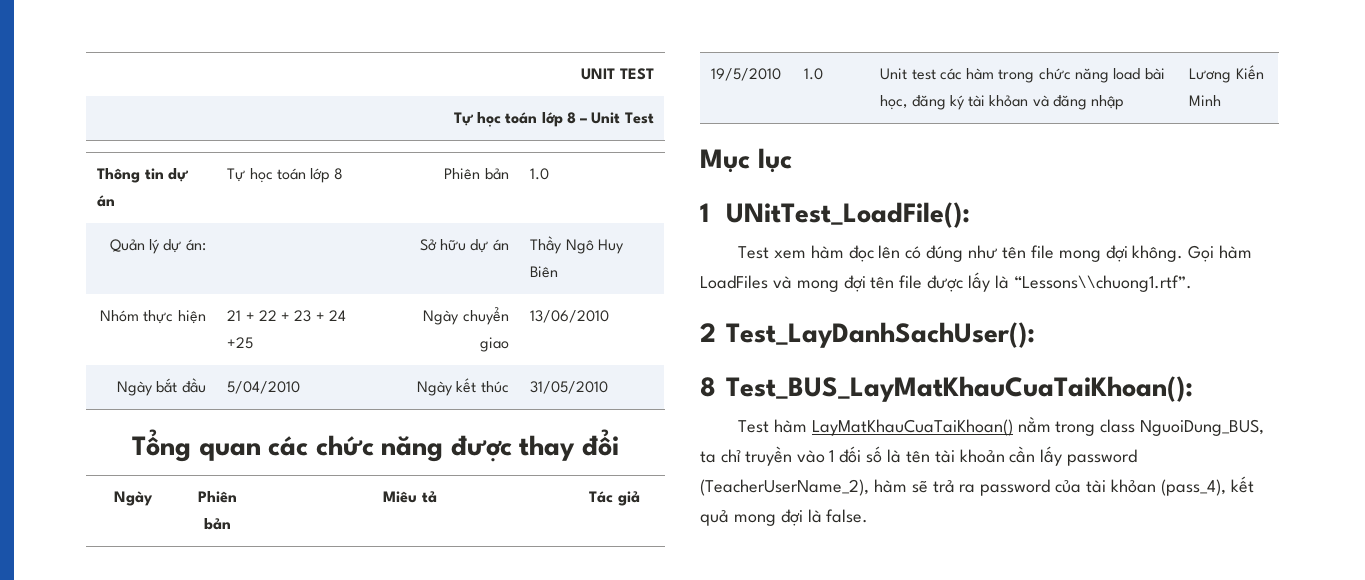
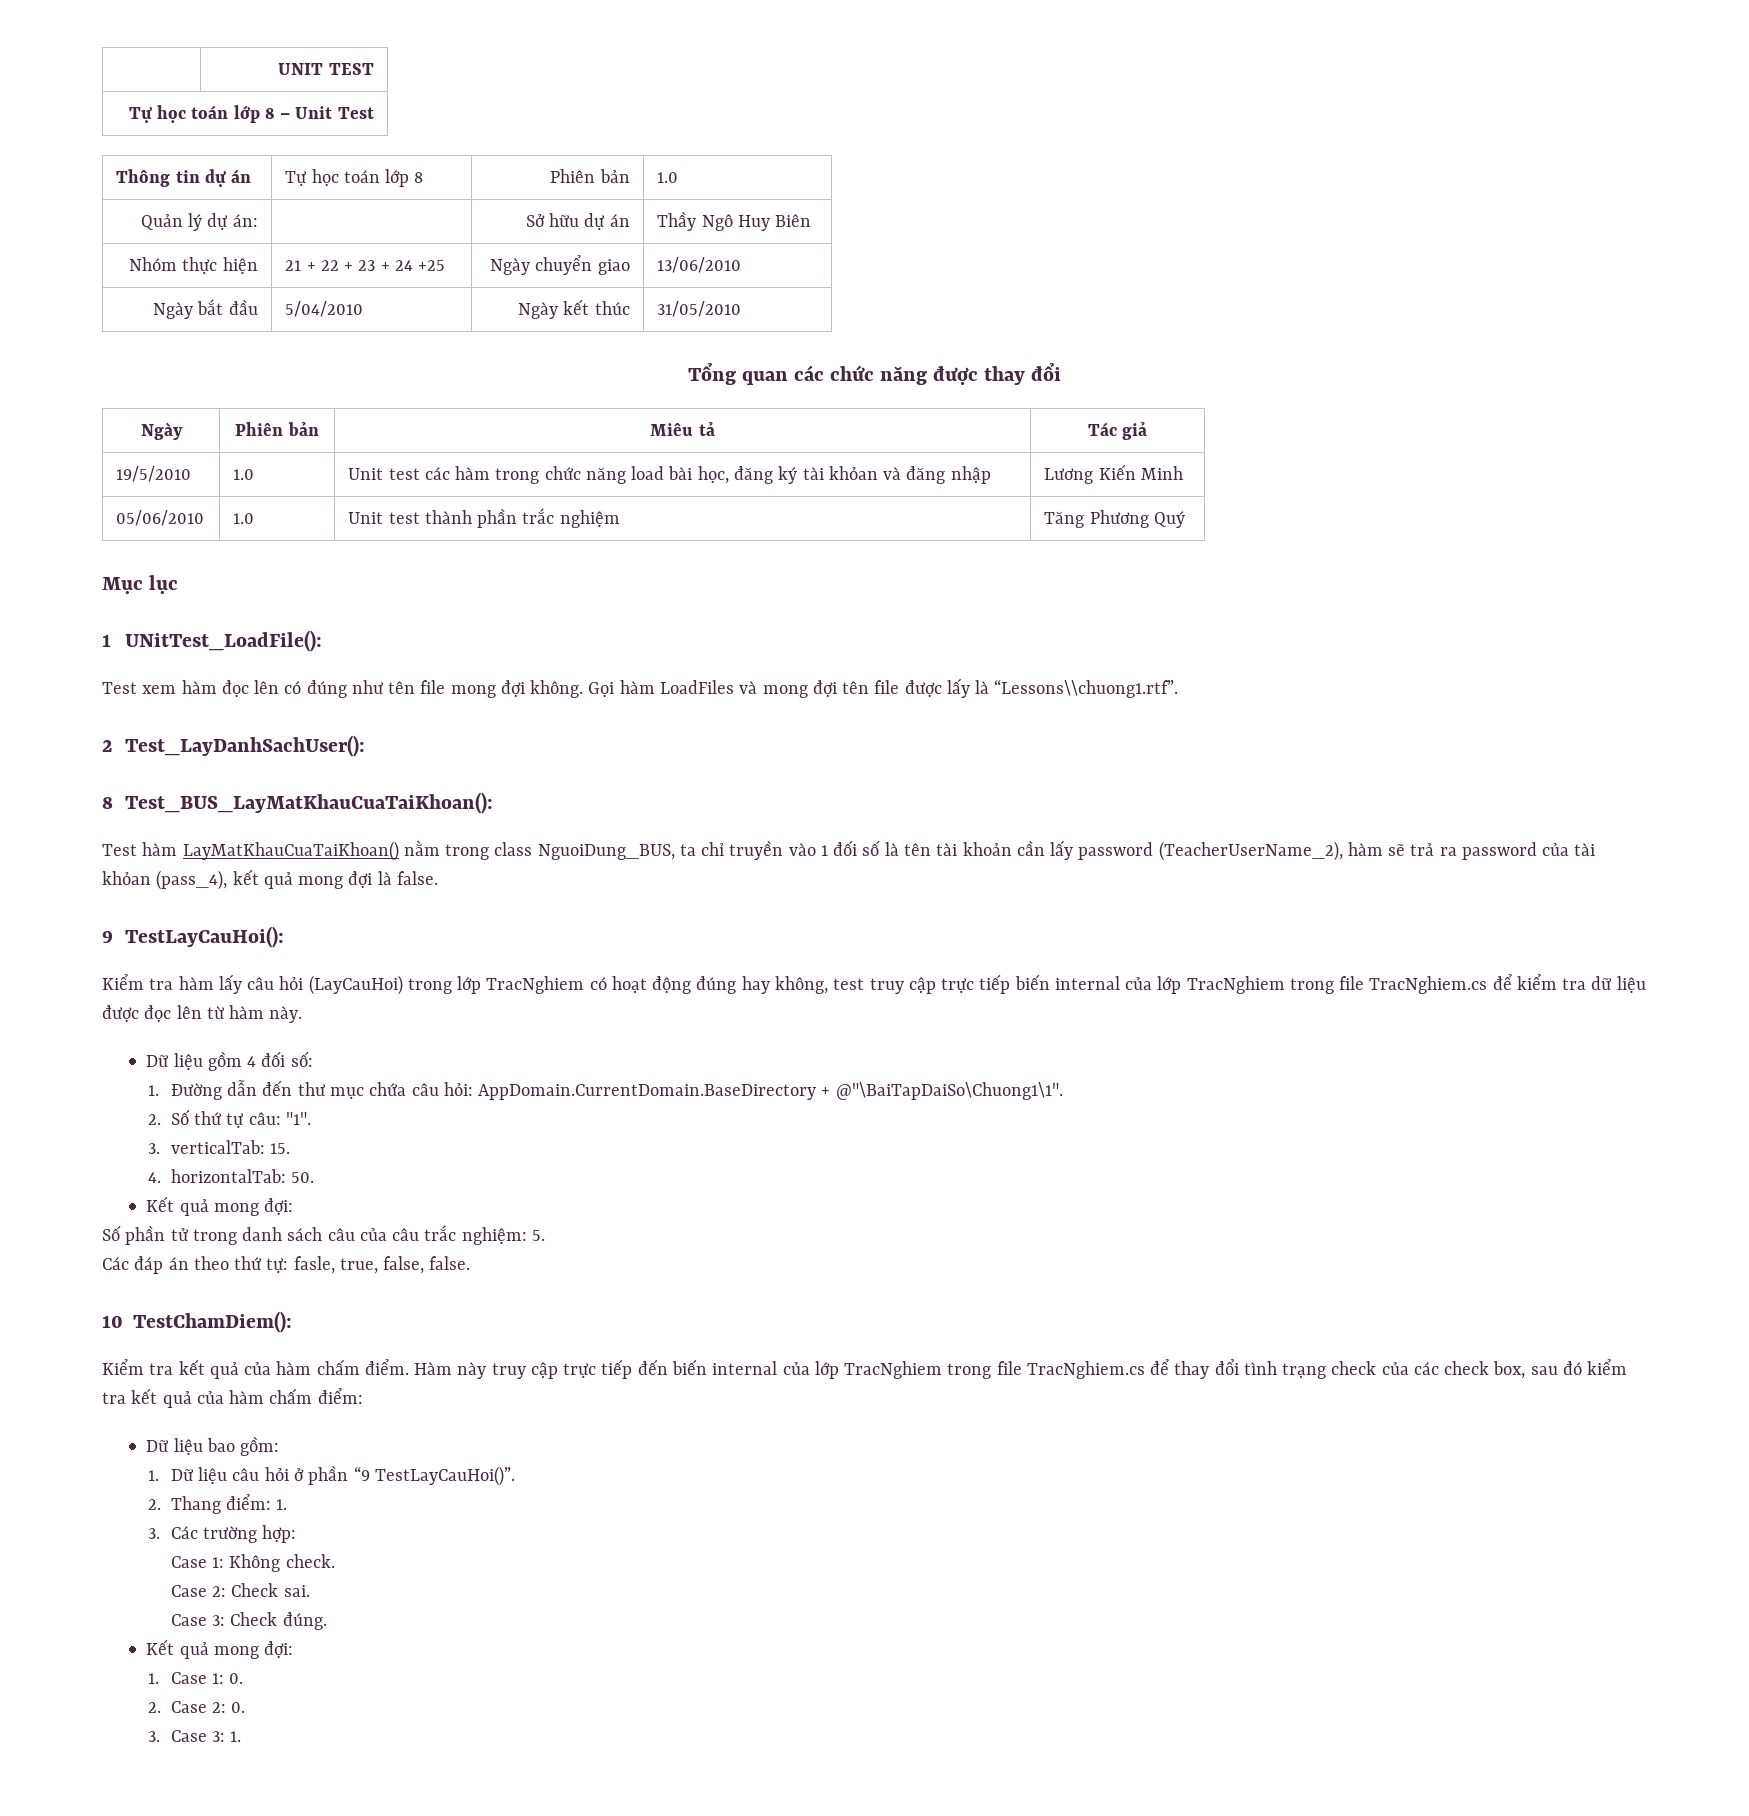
(1222, 100) none -> [116,510,205,526] [233,513,255,524] [348,508,620,528] [1044,510,1185,528] // 05/06/2010 | 1.0 | Unit test thành phần trắc nghiệm | Tăng Phương Quý
(869, 516) none -> [102,926,284,948] [102,974,1646,995] [102,1005,303,1023] [146,1051,313,1071] [147,1080,1063,1100] [147,1109,311,1128] [147,1140,291,1154] [147,1169,315,1183] [146,1196,294,1216] [102,1225,545,1245] [102,1256,471,1274] [102,1311,292,1333] [102,1359,1628,1379] [102,1388,363,1408] [146,1436,280,1456] [147,1465,515,1486] [147,1494,288,1514] [147,1525,297,1543] [170,1554,335,1572] [170,1583,310,1597] [170,1612,327,1630] [146,1639,294,1659] [147,1672,244,1684] [147,1701,246,1713] [147,1730,242,1742] // 9 TestLayCauHoi(): // Kiểm tra hàm lấy câu hỏi (LayCauHoi) trong lớp TracNghiem có hoạt động đúng hay không, test truy cập trực tiếp biến internal của lớp TracNghiem trong file TracNghiem.cs để kiểm tra dữ liệu được đọc lên từ hàm này. // Dữ liệu gồm 4 đối số: // 1. Đường dẫn đến thư mục chứa câu hỏi: AppDomain.CurrentDomain.BaseDirectory + @"\BaiTapDaiSo\Chuong1\1". // 2. Số thứ tự câu: "1". // 3. verticalTab: 15. // 4. horizontalTab: 50. // Kết quả mong đợi: // Số phần tử trong danh sách câu của câu trắc nghiệm: 5. // Các đáp án theo thứ tự: fasle, true, false, false. // 10 TestChamDiem(): // Kiểm tra kết quả của hàm chấm điểm. Hàm này truy cập trực tiếp đến biến internal của lớp TracNghiem trong file TracNghiem.cs để thay đổi tình trạng check của các check box, sau đó kiểm tra kết quả của hàm chấm điểm: // Dữ liệu bao gồm: // 1. Dữ liệu câu hỏi ở phần “9 TestLayCauHoi()”. // 2. Thang điểm: 1. // 3. Các trường hợp: // Case 1: Không check. // Case 2: Check sai. // Case 3: Check đúng. // Kết quả mong đợi: // 1. Case 1: 0. // 2. Case 2: 0. // 3. Case 3: 1.

